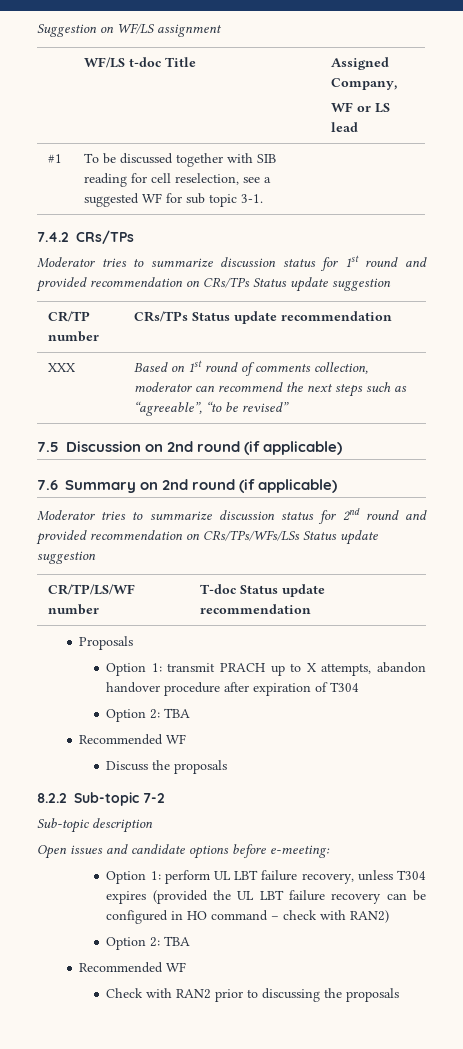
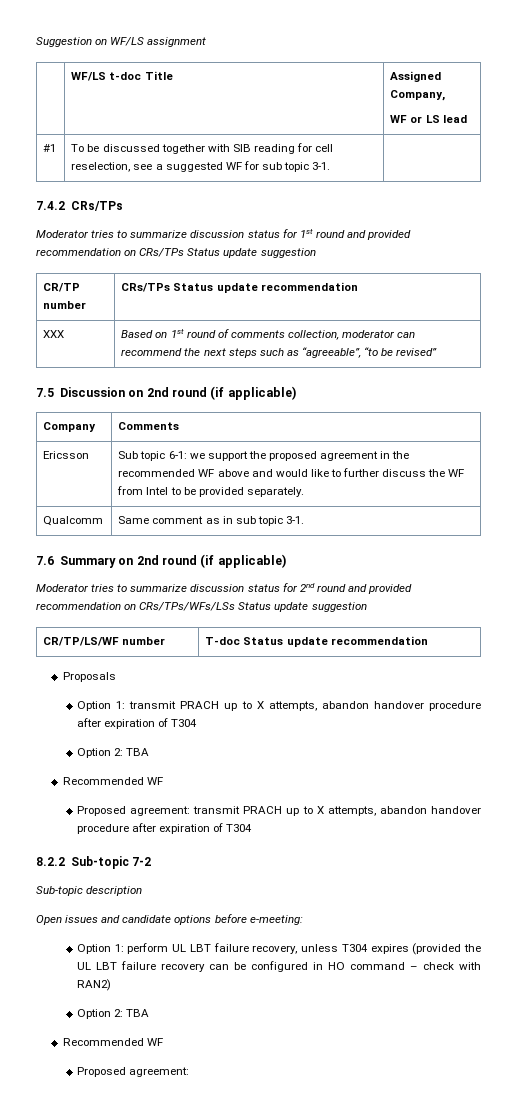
(343, 448) none -> [43,422,97,432] [118,422,180,430] [43,451,90,459] [118,451,410,461] [118,468,465,477] [117,486,304,497] [43,516,104,526] [118,516,305,526] // Company | Comments // Ericsson | Sub topic 6-1: we support the proposed agreement in the recommended WF above and would like to further discuss the WF from Intel to be provided separately. // Qualcomm | Same comment as in sub topic 3-1.
[106,760,228,774] Discuss the proposals -> [76,806,481,816] [76,823,253,834] Proposed agreement: transmit PRACH up to X attempts, abandon handover procedure after expiration of T304
[106,988,400,1002] Check with RAN2 prior to discussing the proposals -> [76,1067,190,1077] Proposed agreement:

